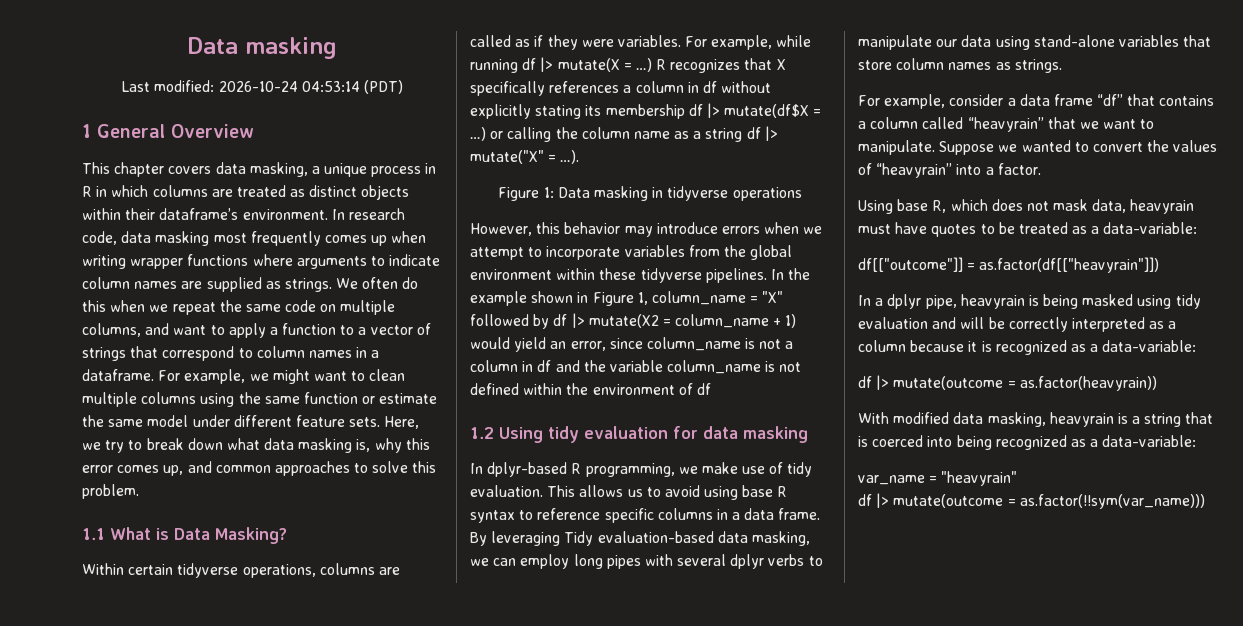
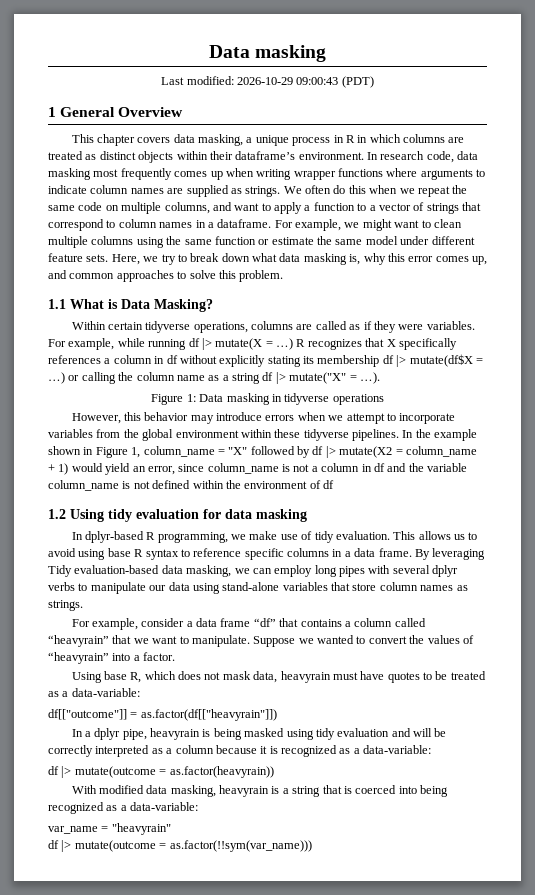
[218,81,360,92] 2026-10-24 04:53:14 -> [237,77,339,85] 2026-10-29 09:00:43

